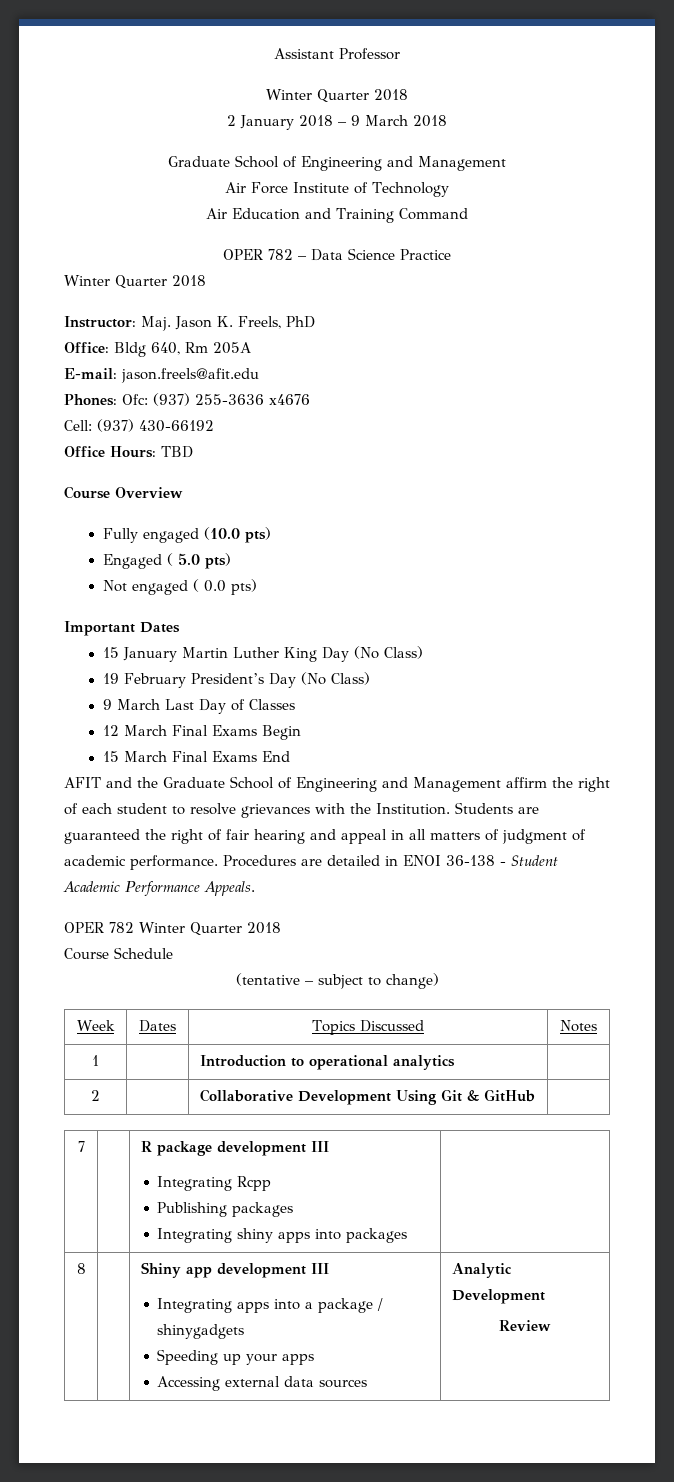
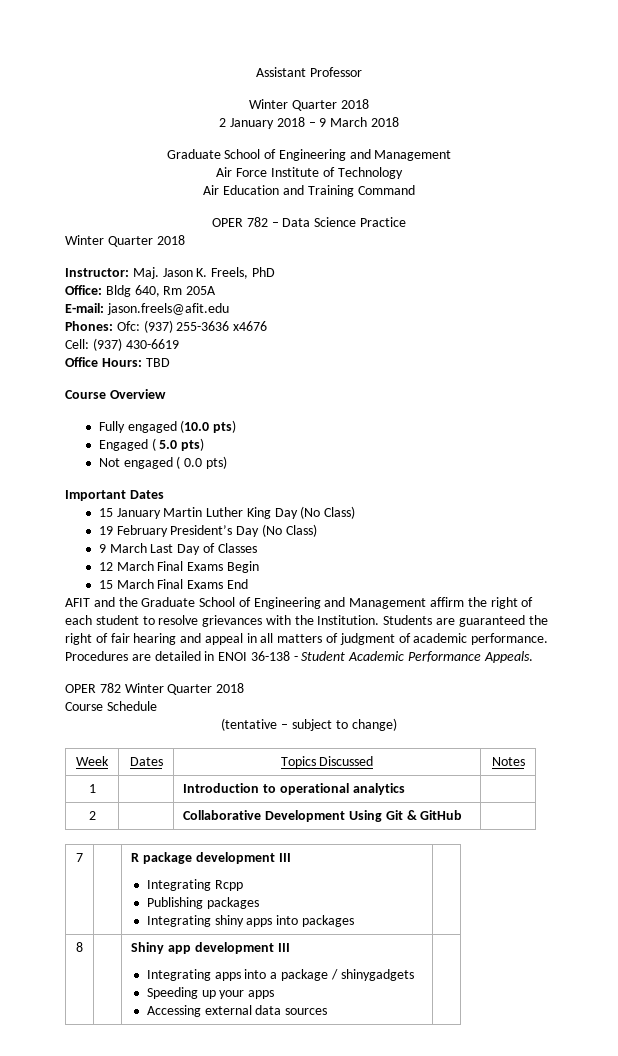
[139,420,214,432] 430-66192 -> [125,339,179,349] 430-6619
[451,1263,512,1278] [451,1289,545,1304] [499,1320,551,1331] Analytic Development // Review -> (328, 1011) none

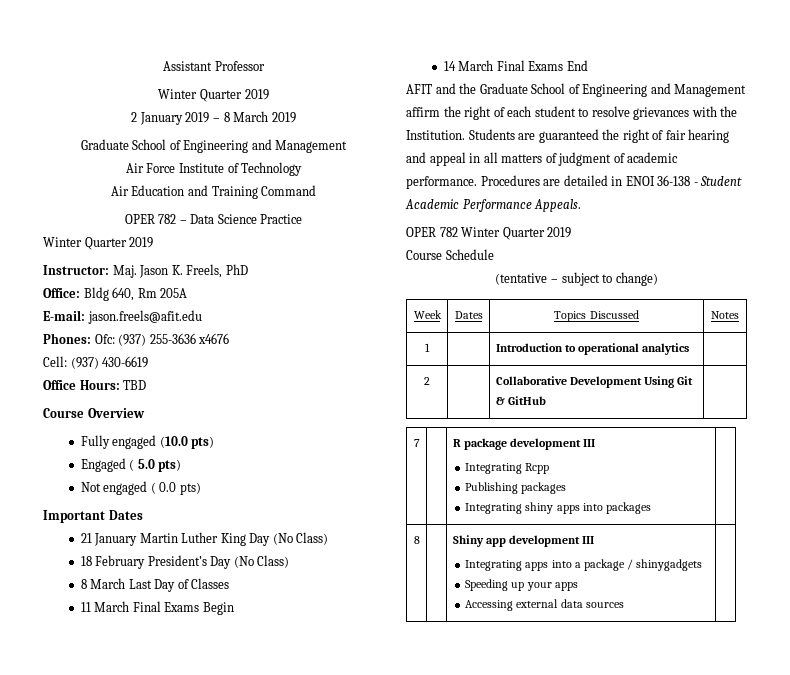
[340,99,369,109] 2018 -> [244,89,269,100] 2019
[276,117,399,127] 2018 – 9 March 2018 -> [185,111,296,123] 2019 – 8 March 2019
[156,235,185,245] 2018 -> [129,237,154,248] 2019
[98,508,113,517] 15 -> [80,533,92,543] 21
[98,526,113,535] 19 -> [80,556,92,566] 18
[98,544,106,553] 9 -> [80,579,87,589] 8
[98,562,113,571] 12 -> [80,602,91,612] 11
[98,580,113,589] 15 -> [443,61,456,71] 14
[216,683,245,693] 2018 -> [547,227,572,238] 2019

